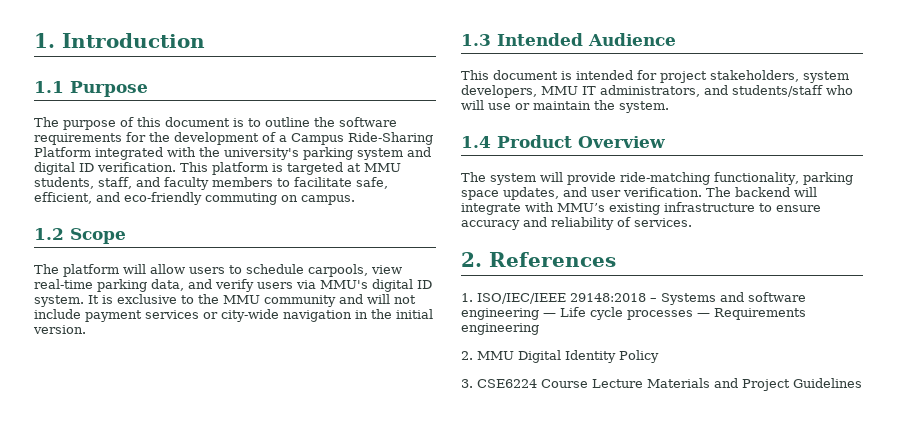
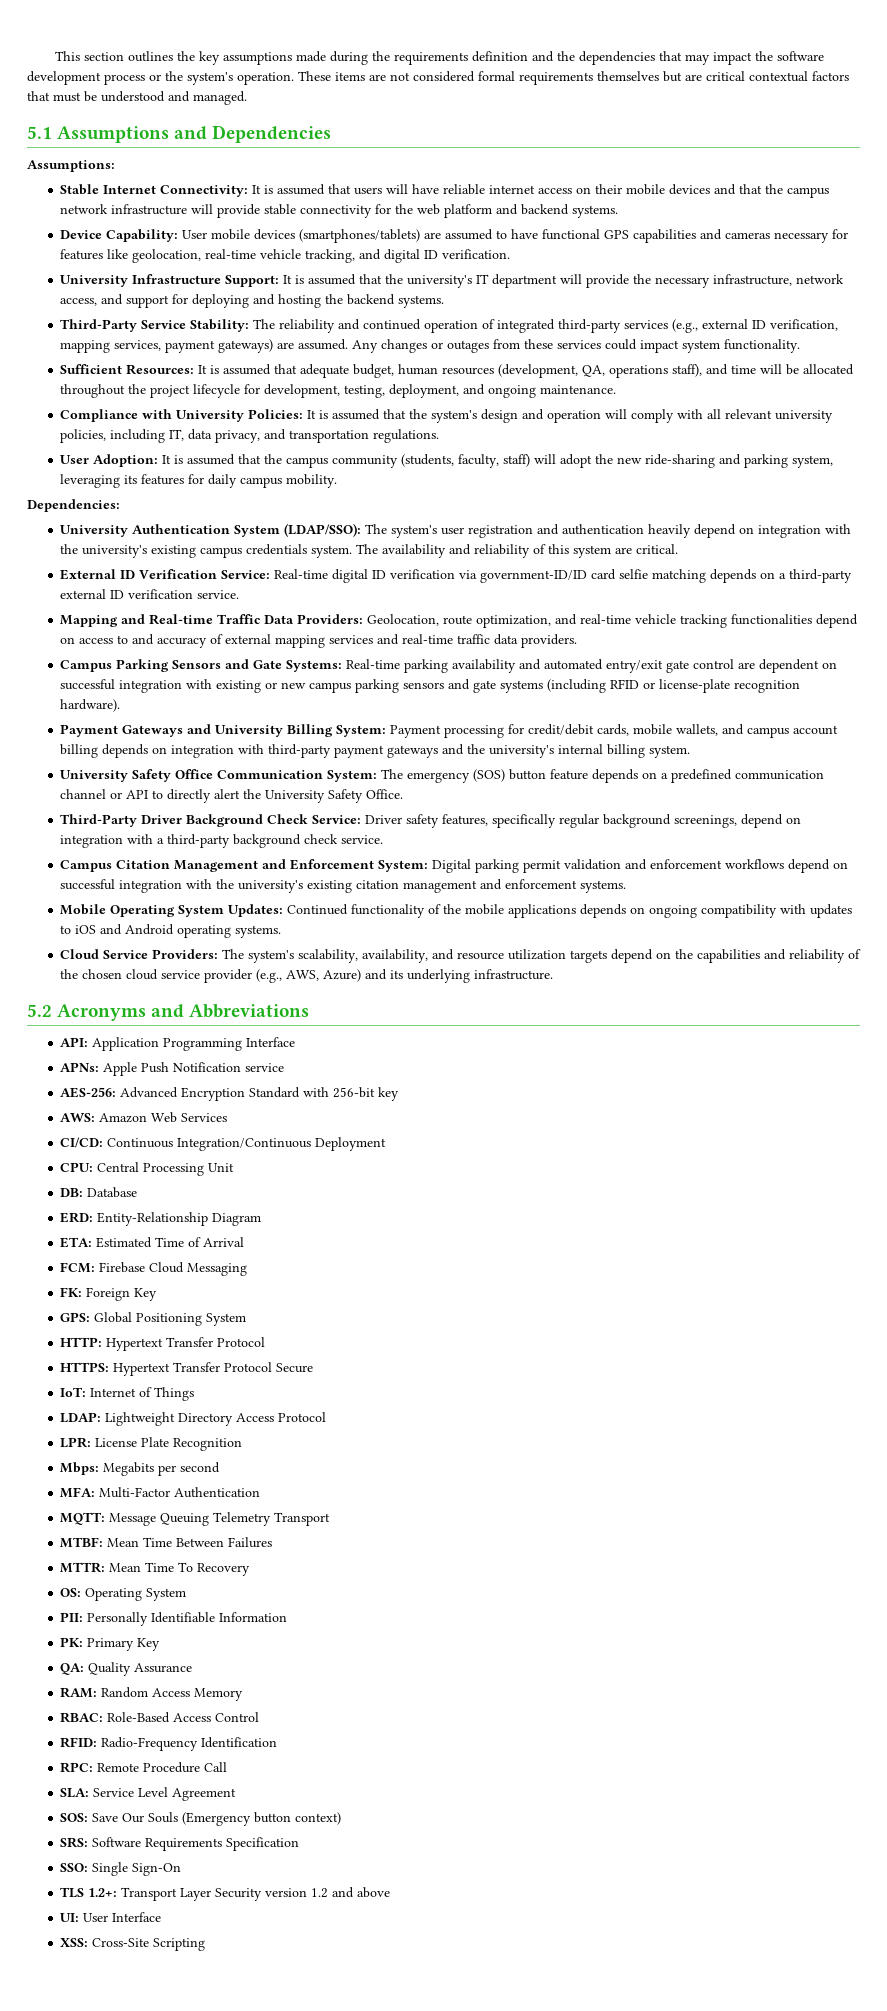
[34,33,205,48] [34,81,148,97] [34,117,397,130] [34,132,433,145] [34,147,431,160] [34,162,401,175] [34,177,388,190] [34,192,355,205] [34,228,126,244] [34,264,402,277] [34,279,432,292] [34,294,416,307] [34,309,433,322] [33,325,86,334] [461,33,676,46] [461,70,849,83] [461,85,853,98] [461,100,669,113] [461,135,665,148] [461,172,853,185] [461,187,817,200] [461,202,821,215] [461,217,692,230] [461,252,616,267] [461,292,806,305] [461,307,806,320] [461,323,539,335] [461,350,659,363] [461,378,862,391] 1. Introduction // 1.1 Purpose // The purpose of this document is to outline the software requirements for the development of a Campus Ride-Sharing Platform integrated with the university's parking system and digital ID verification. This platform is targeted at MMU students, staff, and faculty members to facilitate safe, efficient, and eco-friendly commuting on campus. // 1.2 Scope // The platform will allow users to schedule carpools, view real-time parking data, and verify users via MMU's digital ID system. It is exclusive to the MMU community and will not include payment services or city-wide navigation in the initial version. // 1.3 Intended Audience // This document is intended for project stakeholders, system developers, MMU IT administrators, and students/staff who will use or maintain the system. // 1.4 Product Overview // The system will provide ride-matching functionality, parking space updates, and user verification. The backend will integrate with MMU’s existing infrastructure to ensure accuracy and reliability of services. // 2. References // 1. ISO/IEC/IEEE 29148:2018 – Systems and software engineering — Life cycle processes — Requirements engineering // 2. MMU Digital Identity Policy // 3. CSE6224 Course Lecture Materials and Project Guidelines -> [54,51,824,65] [27,71,849,85] [27,91,247,105] [27,125,332,143] [27,160,115,172] [60,184,830,198] [60,204,619,218] [60,229,849,243] [60,249,511,263] [60,274,845,288] [60,294,445,308] [60,319,839,333] [60,339,801,353] [60,364,855,378] [60,384,617,398] [60,409,834,423] [60,429,440,443] [60,454,834,468] [60,474,338,488] [27,499,120,512] [60,523,852,538] [60,544,679,558] [60,569,853,583] [60,589,240,599] [60,614,859,628] [60,634,578,648] [60,659,838,673] [60,679,801,693] [60,699,121,712] [60,724,839,738] [60,744,691,758] [60,769,825,783] [60,789,404,803] [60,814,802,828] [60,834,384,848] [60,859,849,873] [60,879,627,893] [60,904,853,918] [60,924,282,938] [60,949,862,963] [60,969,554,983] [27,1004,310,1021] [60,1037,296,1051] [60,1062,285,1076] [60,1087,400,1101] [60,1112,228,1123] [60,1137,387,1151] [60,1162,235,1176] [60,1187,138,1198] [60,1212,262,1226] [60,1237,245,1248] [60,1262,248,1276] [60,1287,158,1301] [60,1312,247,1326] [60,1337,266,1351] [60,1362,314,1376] [60,1387,195,1401] [60,1412,327,1426] [60,1437,243,1451] [60,1462,221,1476] [60,1487,261,1498] [60,1512,331,1526] [60,1537,273,1548] [60,1562,251,1576] [60,1588,187,1601] [60,1612,288,1626] [60,1637,161,1651] [60,1662,193,1676] [60,1687,244,1701] [60,1712,260,1723] [60,1737,278,1751] [60,1762,228,1773] [60,1787,237,1801] [60,1812,342,1826] [60,1837,300,1851] [60,1862,182,1876] [60,1887,391,1901] [60,1912,162,1922] [60,1938,206,1951] This section outlines the key assumptions made during the requirements definition and the dependencies that may impact the software development process or the system's operation. These items are not considered formal requirements themselves but are critical contextual factors that must be understood and managed. // 5.1 Assumptions and Dependencies // Assumptions: // Stable Internet Connectivity: It is assumed that users will have reliable internet access on their mobile devices and that the campus network infrastructure will provide stable connectivity for the web platform and backend systems. // Device Capability: User mobile devices (smartphones/tablets) are assumed to have functional GPS capabilities and cameras necessary for features like geolocation, real-time vehicle tracking, and digital ID verification. // University Infrastructure Support: It is assumed that the university's IT department will provide the necessary infrastructure, network access, and support for deploying and hosting the backend systems. // Third-Party Service Stability: The reliability and continued operation of integrated third-party services (e.g., external ID verification, mapping services, payment gateways) are assumed. Any changes or outages from these services could impact system functionality. // Sufficient Resources: It is assumed that adequate budget, human resources (development, QA, operations staff), and time will be allocated throughout the project lifecycle for development, testing, deployment, and ongoing maintenance. // Compliance with University Policies: It is assumed that the system's design and operation will comply with all relevant university policies, including IT, data privacy, and transportation regulations. // User Adoption: It is assumed that the campus community (students, faculty, staff) will adopt the new ride-sharing and parking system, leveraging its features for daily campus mobility. // Dependencies: // University Authentication System (LDAP/SSO): The system's user registration and authentication heavily depend on integration with the university's existing campus credentials system. The availability and reliability of this system are critical. // External ID Verification Service: Real-time digital ID verification via government-ID/ID card selfie matching depends on a third-party external ID verification service. // Mapping and Real-time Traffic Data Providers: Geolocation, route optimization, and real-time vehicle tracking functionalities depend on access to and accuracy of external mapping services and real-time traffic data providers. // Campus Parking Sensors and Gate Systems: Real-time parking availability and automated entry/exit gate control are dependent on successful integration with existing or new campus parking sensors and gate systems (including RFID or license-plate recognition hardware). // Payment Gateways and University Billing System: Payment processing for credit/debit cards, mobile wallets, and campus account billing depends on integration with third-party payment gateways and the university's internal billing system. // University Safety Office Communication System: The emergency (SOS) button feature depends on a predefined communication channel or API to directly alert the University Safety Office. // Third-Party Driver Background Check Service: Driver safety features, specifically regular background screenings, depend on integration with a third-party background check service. // Campus Citation Management and Enforcement System: Digital parking permit validation and enforcement workflows depend on successful integration with the university's existing citation management and enforcement systems. // Mobile Operating System Updates: Continued functionality of the mobile applications depends on ongoing compatibility with updates to iOS and Android operating systems. // Cloud Service Providers: The system's scalability, availability, and resource utilization targets depend on the capabilities and reliability of the chosen cloud service provider (e.g., AWS, Azure) and its underlying infrastructure. // 5.2 Acronyms and Abbreviations // API: Application Programming Interface // APNs: Apple Push Notification service // AES-256: Advanced Encryption Standard with 256-bit key // AWS: Amazon Web Services // CI/CD: Continuous Integration/Continuous Deployment // CPU: Central Processing Unit // DB: Database // ERD: Entity-Relationship Diagram // ETA: Estimated Time of Arrival // FCM: Firebase Cloud Messaging // FK: Foreign Key // GPS: Global Positioning System // HTTP: Hypertext Transfer Protocol // HTTPS: Hypertext Transfer Protocol Secure // IoT: Internet of Things // LDAP: Lightweight Directory Access Protocol // LPR: License Plate Recognition // Mbps: Megabits per second // MFA: Multi-Factor Authentication // MQTT: Message Queuing Telemetry Transport // MTBF: Mean Time Between Failures // MTTR: Mean Time To Recovery // OS: Operating System // PII: Personally Identifiable Information // PK: Primary Key // QA: Quality Assurance // RAM: Random Access Memory // RBAC: Role-Based Access Control // RFID: Radio-Frequency Identification // RPC: Remote Procedure Call // SLA: Service Level Agreement // SOS: Save Our Souls (Emergency button context) // SRS: Software Requirements Specification // SSO: Single Sign-On // TLS 1.2+: Transport Layer Security version 1.2 and above // UI: User Interface // XSS: Cross-Site Scripting

